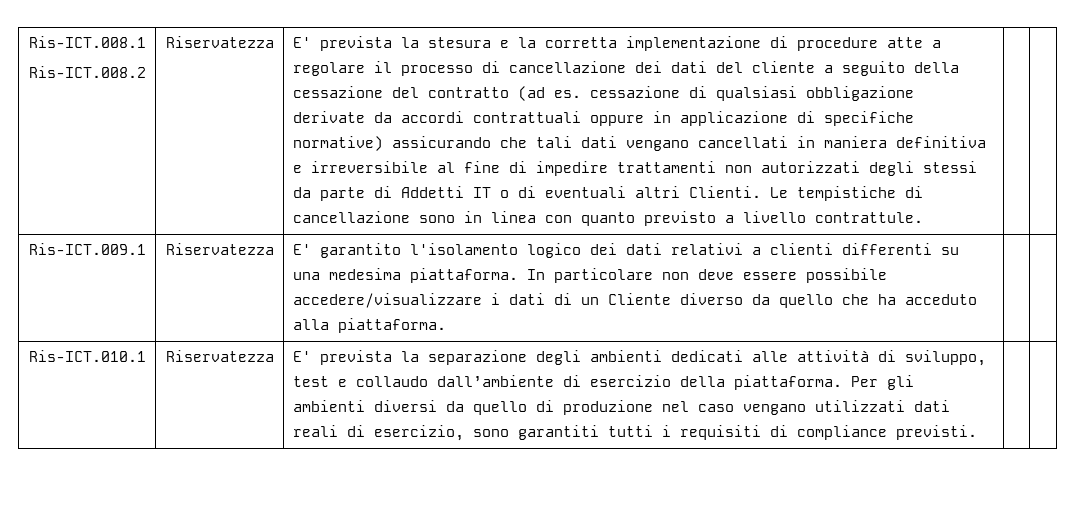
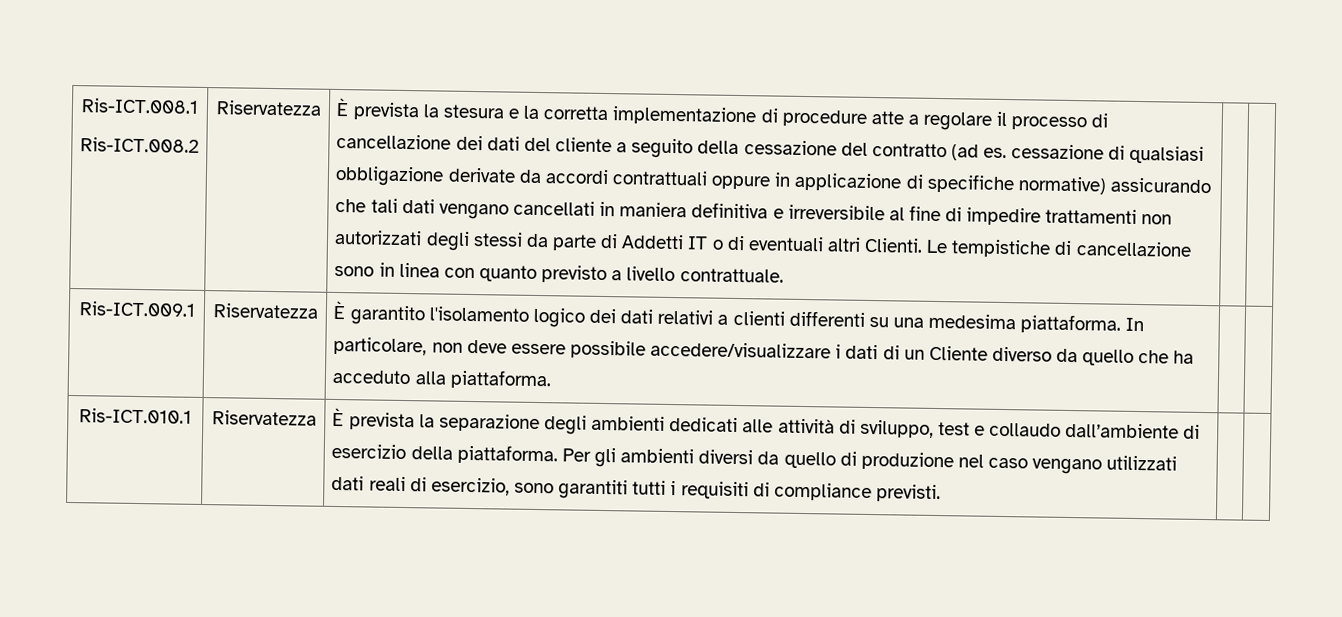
[292,37,311,48] E' -> [336,97,350,117] È
[814,212,923,223] contrattule. -> [679,268,784,283] contrattuale.
[292,244,311,255] E' -> [333,300,347,320] È
[553,268,653,283] particolare -> [333,336,428,356] particolare,
[292,351,311,362] E' -> [332,407,345,427] È

